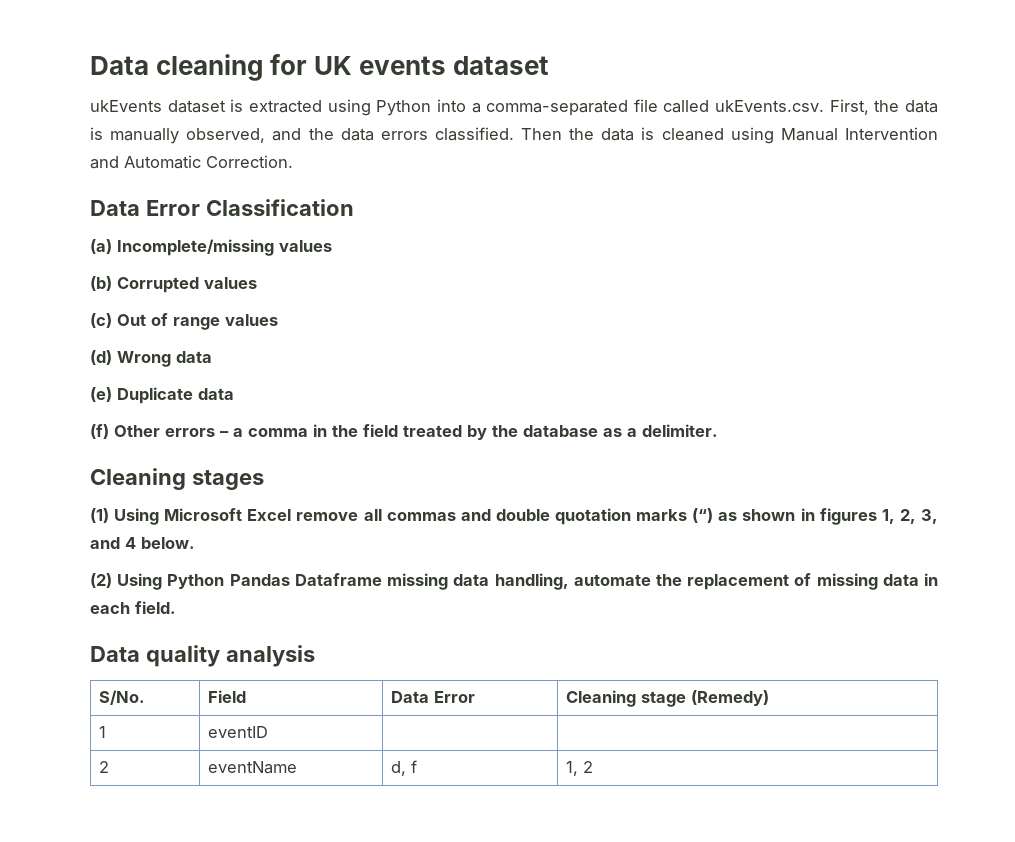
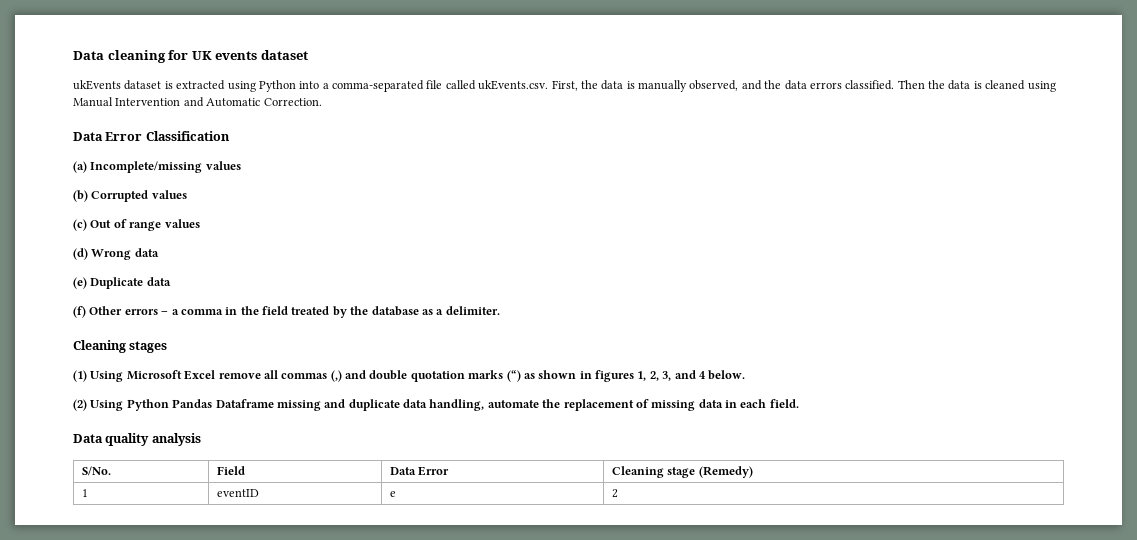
(456, 516) none -> [330,370,342,382] (,)
(449, 581) none -> [324,399,400,411] and duplicate
[98,761,109,773] [207,761,297,774] [390,760,417,776] [565,761,593,776] | // 2 | eventName | d, f | 1, 2 -> [389,491,396,497] [611,489,618,498] e | 2

